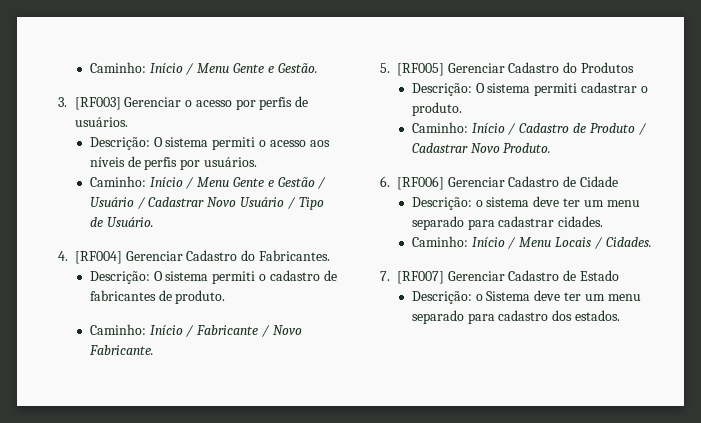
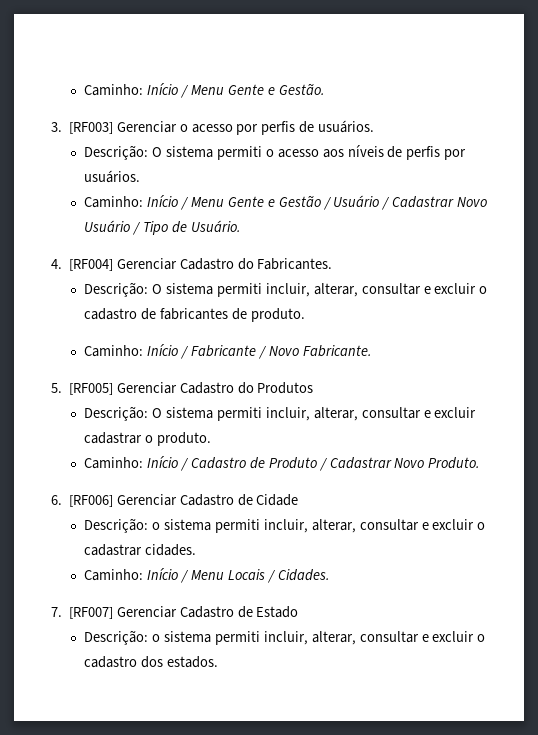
(256, 277) none -> [265,283,477,297] incluir, alterar, consultar e excluir
(578, 89) none -> [265,407,477,421] incluir, alterar, consultar e excluir
[533,196,640,207] [411,216,495,230] deve ter um menu separado para -> [214,519,486,533] permiti incluir, alterar, consultar e excluir o
[486,290,641,301] [411,310,495,324] Sistema deve ter um menu separado para -> [163,631,486,645] sistema permiti incluir, alterar, consultar e excluir o

